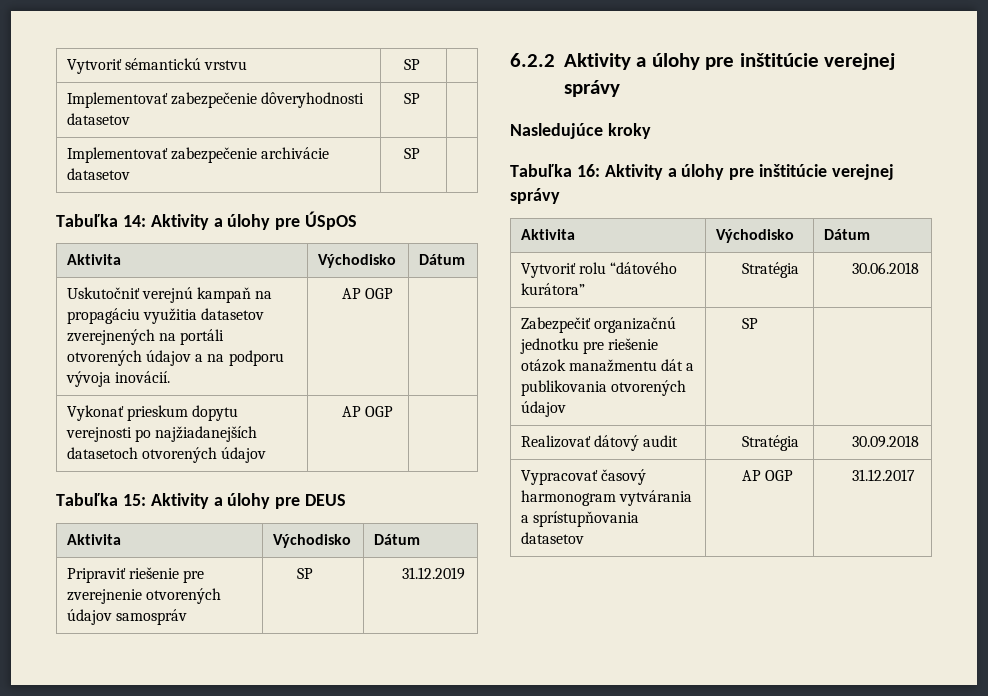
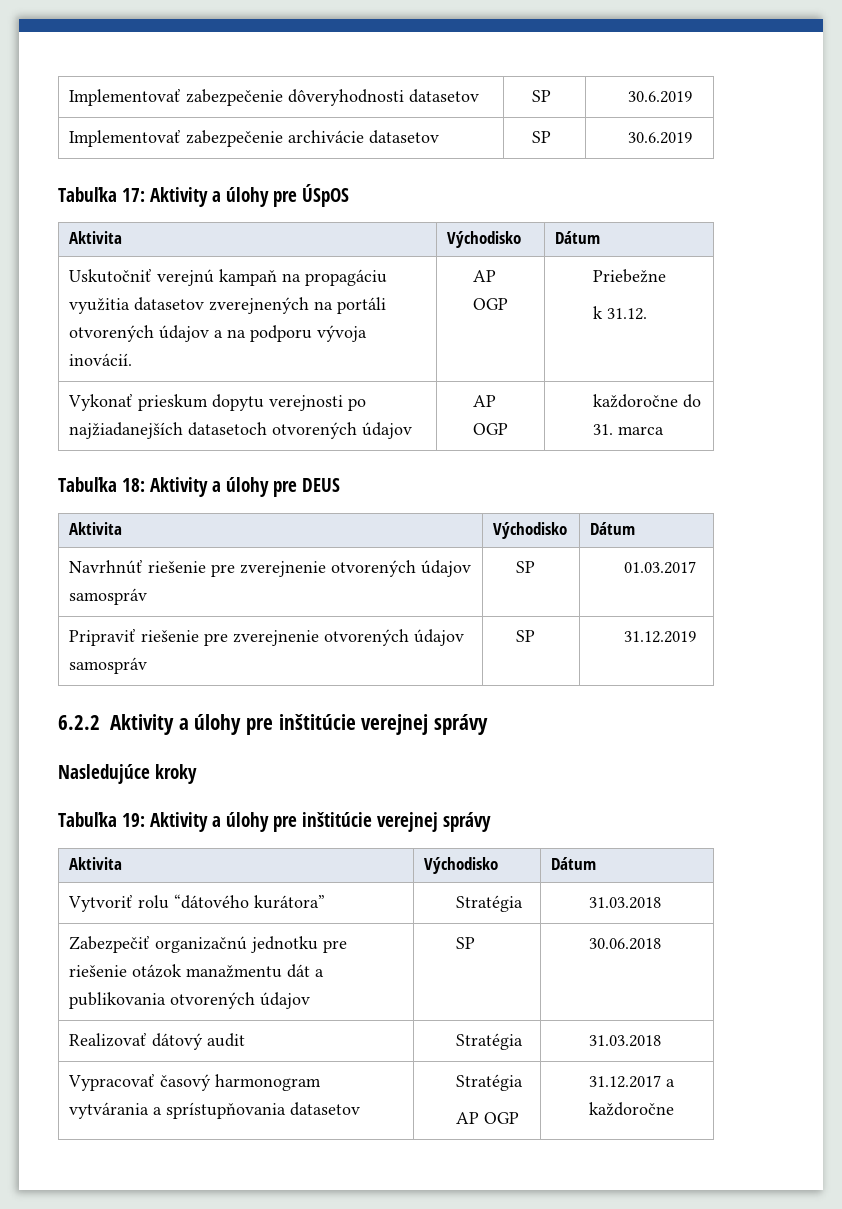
[66,58,248,74] [404,59,421,70] Vytvoriť sémantickú vrstvu | SP | // -> (69, 97) none
(421, 98) none -> [628,91,693,103] 30.6.2019
[56,214,146,227] // Tabuľka 14: -> [628,132,693,144] [58,187,146,202] 30.6.2019 // Tabuľka 17:
(394, 293) none -> [593,269,667,283] [593,306,648,320] Priebežne // k 31.12.
[56,493,146,506] // Tabuľka 15: -> [593,394,702,408] [593,424,665,435] [58,477,146,492] každoročne do 31. marca // Tabuľka 18:
(420, 539) none -> [69,560,472,577] [69,588,148,605] [515,561,535,573] [623,561,696,574] // Navrhnúť riešenie pre zverejnenie otvorených údajov samospráv | SP | 01.03.2017
[576,164,600,177] 16: -> [122,813,146,827] 19:
[851,262,919,274] 30.06.2018 -> [589,897,662,909] 31.03.2018
(759, 323) none -> [589,938,662,950] 30.06.2018
[851,435,919,448] 30.09.2018 -> [589,1035,662,1047] 31.03.2018
(584, 538) none -> [455,1074,523,1091] Stratégia //
(915, 475) none -> [666,1079,676,1087] [589,1102,675,1116] a každoročne

